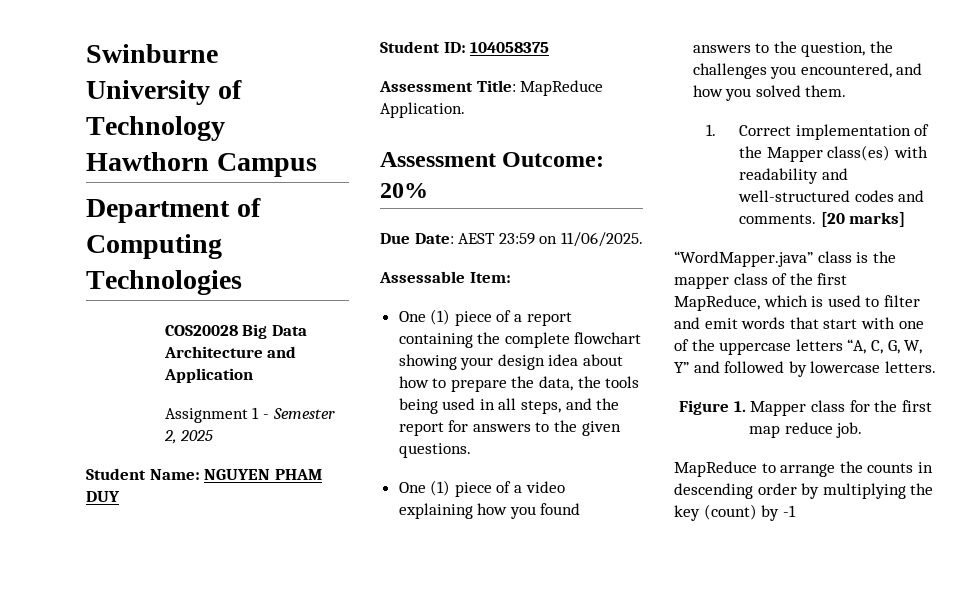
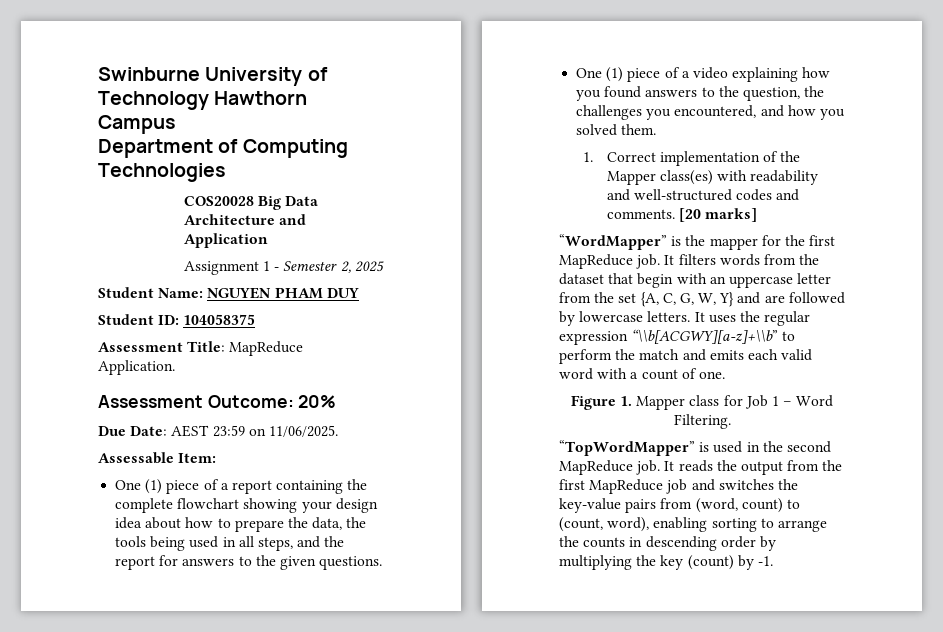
[674,251,852,267] “WordMapper.java” class -> [559,234,667,250] “WordMapper”
[733,273,848,285] [674,295,920,311] [674,317,924,329] [674,339,923,355] [674,361,936,377] class of the first MapReduce, which is used to filter and emit words that start with one of the uppercase letters “A, C, G, W, Y” and followed by lowercase letters. -> [761,235,836,246] [559,254,820,269] [559,273,832,288] [559,292,845,307] [559,311,811,326] [559,329,796,345] [559,349,813,364] [559,368,725,380] for the first MapReduce job. It filters words from the dataset that begin with an uppercase letter from the set {A, C, G, W, Y} and are followed by lowercase letters. It uses the regular expression “\\b[ACGWY][a-z]+\\b” to perform the match and emits each valid word with a count of one.
[874,400,932,412] [748,422,863,438] [674,461,757,477] the first map reduce job. // MapReduce -> [744,395,834,409] [673,414,731,429] [559,440,831,456] [559,460,843,475] [559,479,798,494] [559,498,800,513] [559,517,757,532] Job 1 – Word Filtering. // “TopWordMapper” is used in the second MapReduce job. It reads the output from the first MapReduce job and switches the key-value pairs from (word, count) to (count, word), enabling sorting
[782,505,796,517] -1 -> [757,556,773,566] -1.

